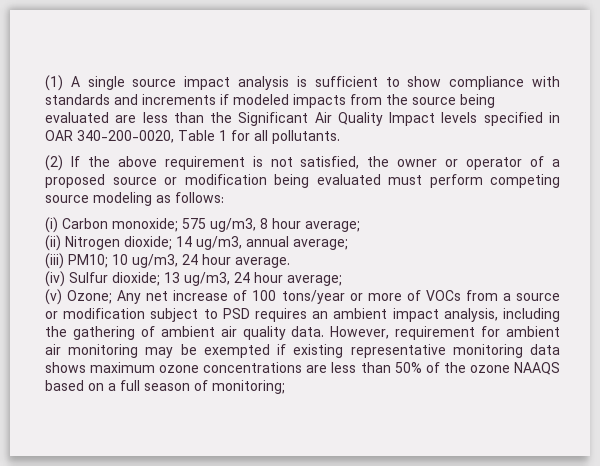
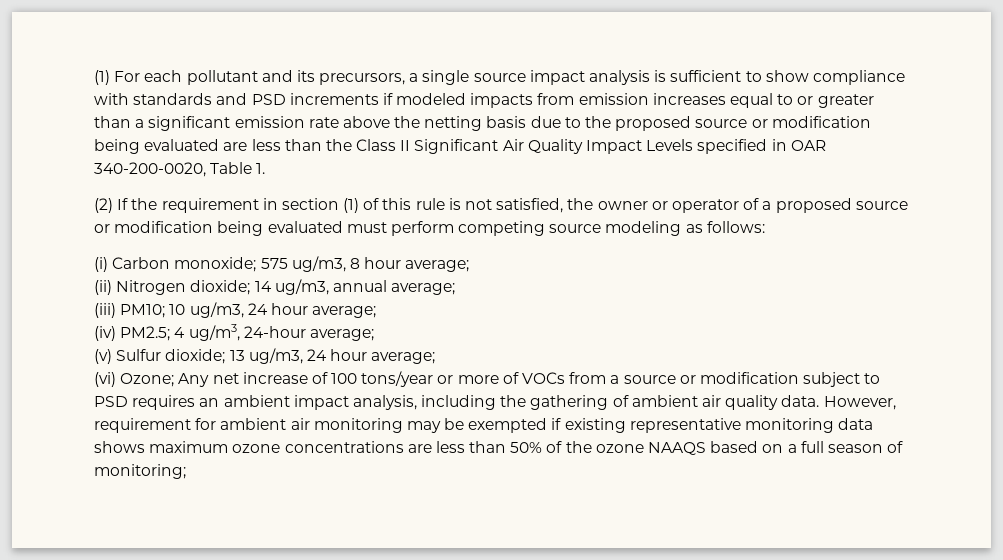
[45,75,80,91] (1) A -> [94,70,419,85] (1) For each pollutant and its precursors, a
(138, 99) none -> [251,94,286,105] PSD
[386,94,456,105] the source -> [578,93,874,108] [94,116,871,131] emission increases equal to or greater than a significant emission rate above the netting basis due to the proposed source or modification
(233, 117) none -> [356,139,411,151] Class II
[441,112,478,123] levels -> [646,139,694,151] Levels
[219,130,340,144] 1 for all pollutants. -> [256,163,266,174] 1.
[117,156,245,170] above requirement -> [161,198,445,213] requirement in section (1) of this rule
[235,257,290,268] average. -> [312,306,377,318] average;
(65, 279) none -> [120,324,374,341] [94,349,112,364] PM2.5; 4 ug/m3, 24-hour average; // (v)
[45,289,62,305] (v) -> [94,372,116,387] (vi)

